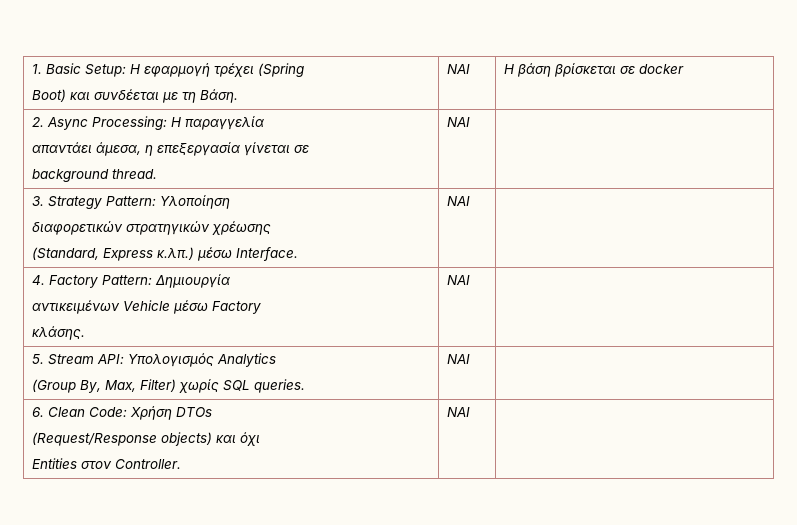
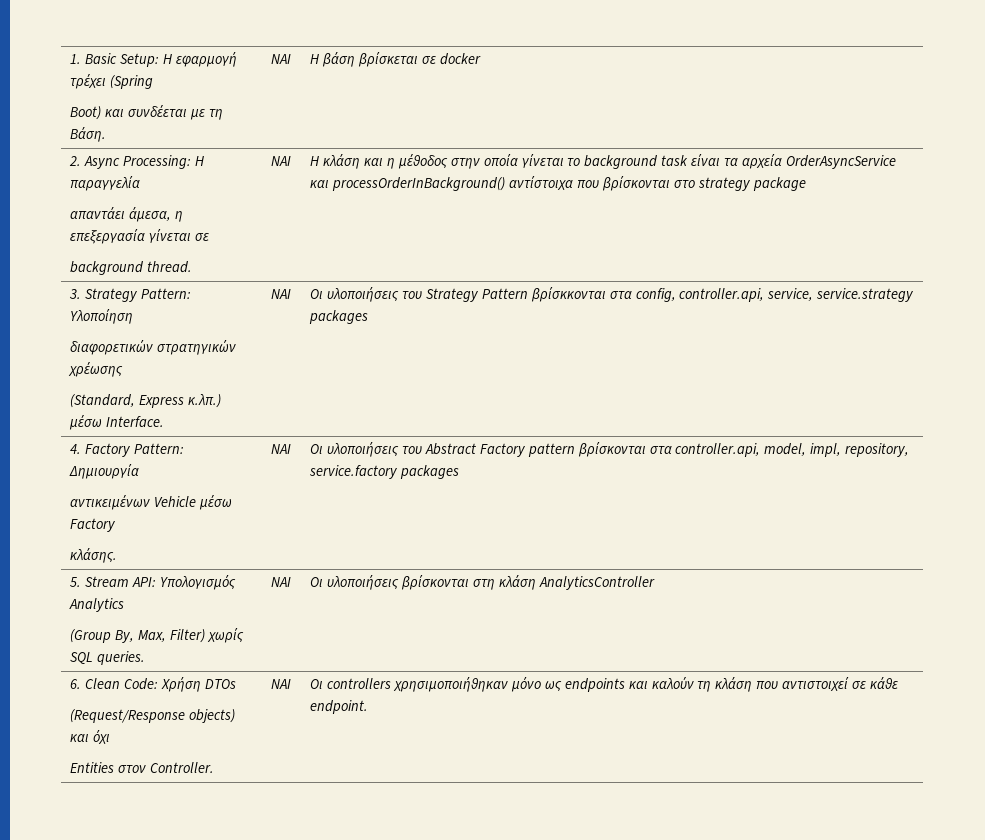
(470, 122) none -> [310,154,896,169] [310,176,806,191] Η κλάση και η μέθοδος στην οποία γίνεται το background task είναι τα αρχεία OrderAsyncService και processOrderInBackground() αντίστοιχα που βρίσκονται στο strategy package
(470, 201) none -> [310,287,915,302] [309,310,369,324] Οι υλοποιήσεις του Strategy Pattern βρίσκκονται στα config, controller.api, service, service.strategy packages
(470, 280) none -> [310,442,910,457] [309,465,460,479] Οι υλοποιήσεις του Abstract Factory pattern βρίσκονται στα controller.api, model, impl, repository, service.factory packages
(470, 359) none -> [310,575,655,590] Οι υλοποιήσεις βρίσκονται στη κλάση AnalyticsController
(470, 412) none -> [310,677,899,692] [310,700,369,714] Οι controllers χρησιμοποιήθηκαν μόνο ως endpoints και καλούν τη κλάση που αντιστοιχεί σε κάθε endpoint.

